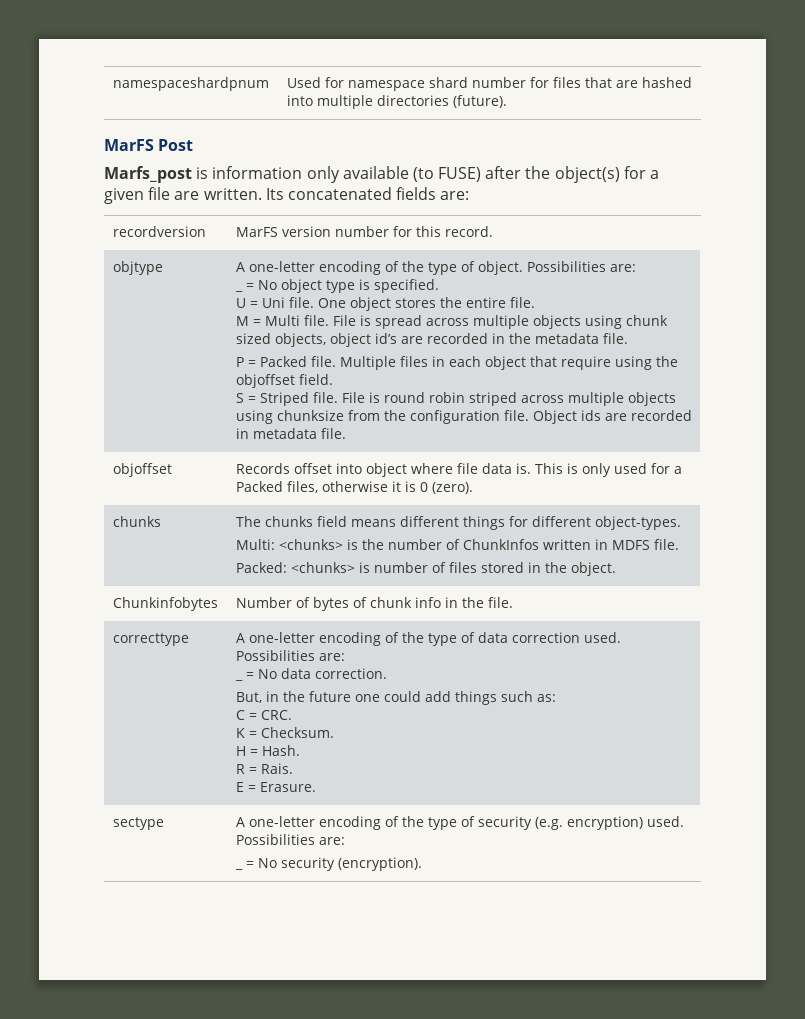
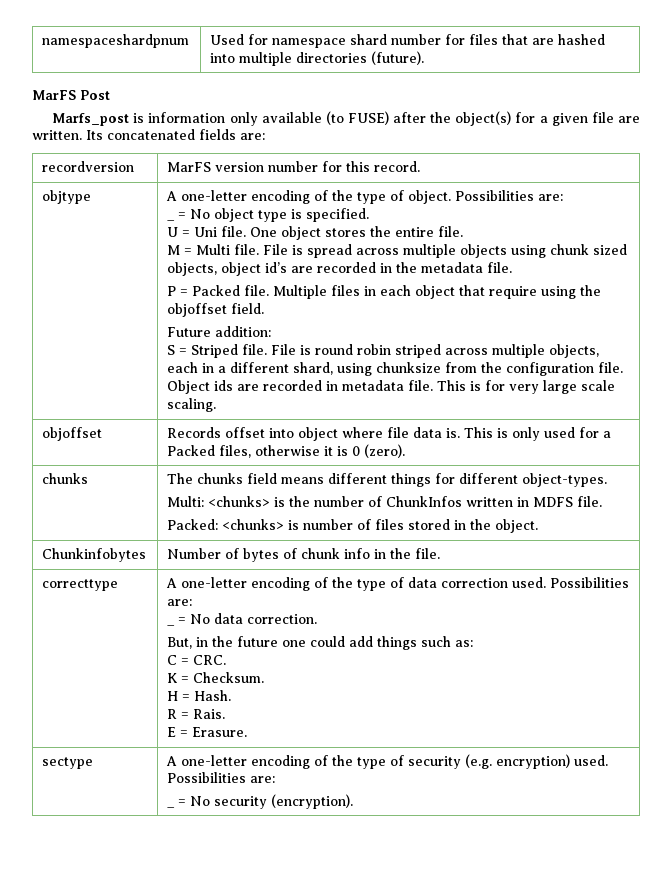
(333, 379) none -> [167,326,272,337] // Future addition:
[627,392,676,406] objects -> [549,344,600,358] [167,362,334,375] objects, each in a different shard,
(346, 433) none -> [437,380,616,394] [167,398,217,412] This is for very large scale scaling.

